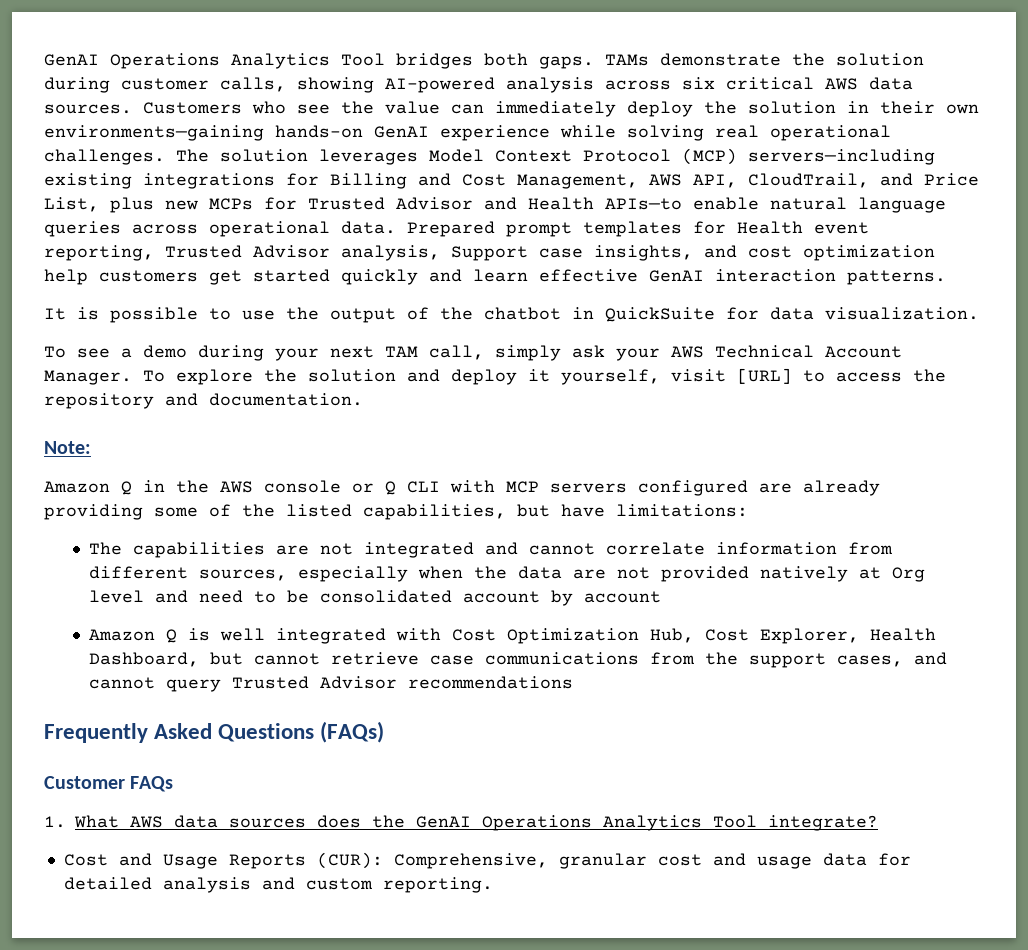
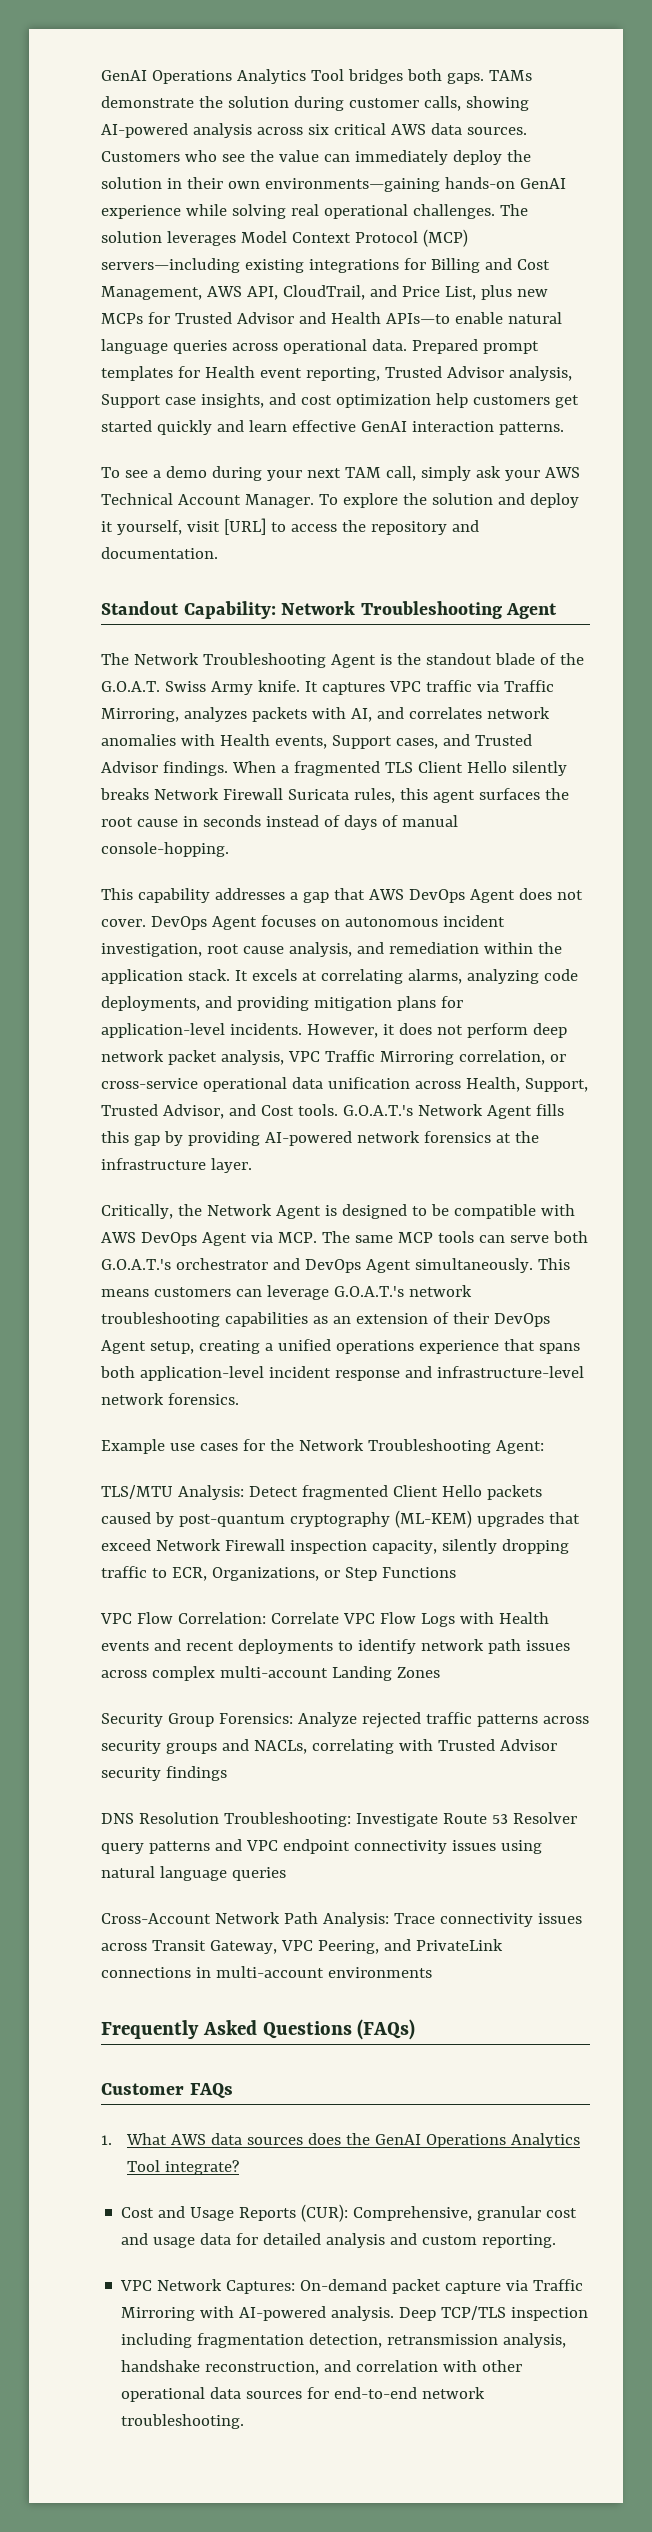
[44,307,979,323] // It is possible to use the output of the chatbot in QuickSuite for data visualization. -> (564, 428) none
[44,441,91,454] [44,480,880,496] [44,504,748,520] [89,542,894,558] [89,566,926,582] [89,590,662,606] [89,628,937,644] [89,652,948,668] [89,676,574,692] Note: // Amazon Q in the AWS console or Q CLI with MCP servers configured are already providing some of the listed capabilities, but have limitations: // The capabilities are not integrated and cannot correlate information from different sources, especially when the data are not provided natively at Org level and need to be consolidated account by account // Amazon Q is well integrated with Cost Optimization Hub, Cost Explorer, Health Dashboard, but cannot retrieve case communications from the support cases, and cannot query Trusted Advisor recommendations -> [101,601,558,619] [101,653,584,668] [101,680,554,695] [101,707,550,722] [101,734,532,749] [101,761,567,776] [100,788,569,803] [101,815,458,830] [101,842,229,857] [101,888,583,903] [101,915,505,930] [101,942,562,957] [101,969,578,984] [101,996,463,1011] [101,1023,567,1038] [101,1050,566,1065] [101,1077,588,1092] [101,1104,564,1119] [101,1131,539,1146] [101,1158,252,1173] [101,1204,575,1219] [101,1231,588,1246] [101,1258,570,1273] [101,1285,472,1300] [101,1312,550,1327] [101,1339,580,1354] [100,1366,584,1381] [101,1393,239,1405] [101,1439,544,1454] [101,1485,542,1500] [101,1510,580,1528] [101,1539,569,1554] [101,1566,456,1581] [100,1612,549,1627] [101,1639,570,1654] [101,1666,440,1681] [101,1712,589,1728] [101,1739,557,1754] [101,1766,227,1781] [101,1812,577,1827] [101,1839,542,1854] [101,1866,286,1881] [101,1912,582,1927] [101,1939,503,1954] [101,1966,432,1978] Standout Capability: Network Troubleshooting Agent // The Network Troubleshooting Agent is the standout blade of the G.O.A.T. Swiss Army knife. It captures VPC traffic via Traffic Mirroring, analyzes packets with AI, and correlates network anomalies with Health events, Support cases, and Trusted Advisor findings. When a fragmented TLS Client Hello silently breaks Network Firewall Suricata rules, this agent surfaces the root cause in seconds instead of days of manual console-hopping. // This capability addresses a gap that AWS DevOps Agent does not cover. DevOps Agent focuses on autonomous incident investigation, root cause analysis, and remediation within the application stack. It excels at correlating alarms, analyzing code deployments, and providing mitigation plans for application-level incidents. However, it does not perform deep network packet analysis, VPC Traffic Mirroring correlation, or cross-service operational data unification across Health, Support, Trusted Advisor, and Cost tools. G.O.A.T.'s Network Agent fills this gap by providing AI-powered network forensics at the infrastructure layer. // Critically, the Network Agent is designed to be compatible with AWS DevOps Agent via MCP. The same MCP tools can serve both G.O.A.T.'s orchestrator and DevOps Agent simultaneously. This means customers can leverage G.O.A.T.'s network troubleshooting capabilities as an extension of their DevOps Agent setup, creating a unified operations experience that spans both application-level incident response and infrastructure-level network forensics. // Example use cases for the Network Troubleshooting Agent: // TLS/MTU Analysis: Detect fragmented Client Hello packets caused by post-quantum cryptography (ML-KEM) upgrades that exceed Network Firewall inspection capacity, silently dropping traffic to ECR, Organizations, or Step Functions // VPC Flow Correlation: Correlate VPC Flow Logs with Health events and recent deployments to identify network path issues across complex multi-account Landing Zones // Security Group Forensics: Analyze rejected traffic patterns across security groups and NACLs, correlating with Trusted Advisor security findings // DNS Resolution Troubleshooting: Investigate Route 53 Resolver query patterns and VPC endpoint connectivity issues using natural language queries // Cross-Account Network Path Analysis: Trace connectivity issues across Transit Gateway, VPC Peering, and PrivateLink connections in multi-account environments
(493, 885) none -> [120,2279,584,2294] [121,2306,589,2321] [121,2333,567,2348] [121,2360,523,2375] [121,2387,486,2402] [121,2414,245,2429] // VPC Network Captures: On-demand packet capture via Traffic Mirroring with AI-powered analysis. Deep TCP/TLS inspection including fragmentation detection, retransmission analysis, handshake reconstruction, and correlation with other operational data sources for end-to-end network troubleshooting.

